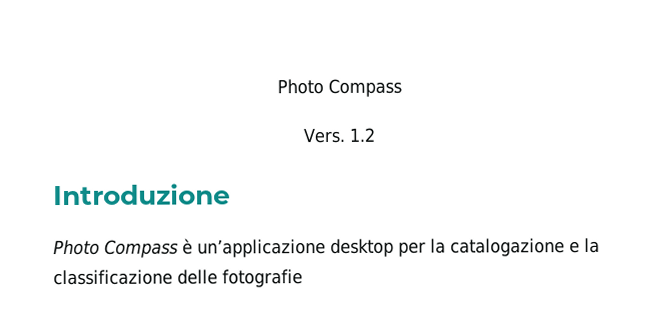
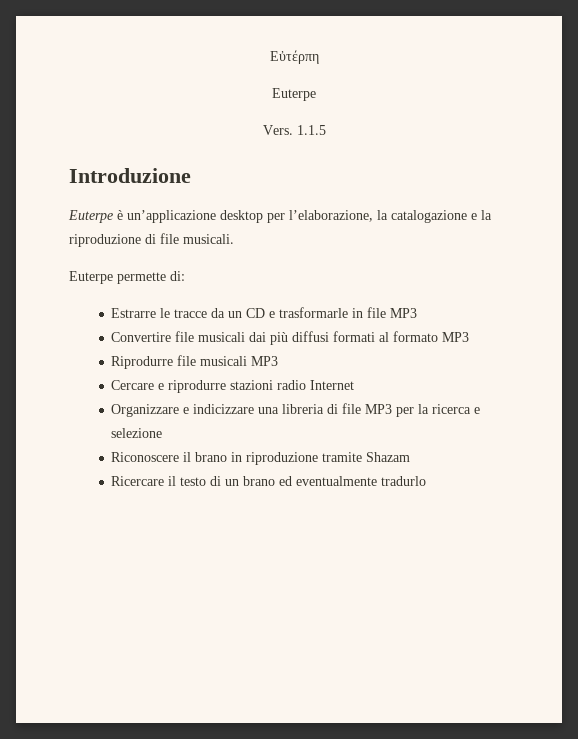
[276,78,402,97] Photo Compass -> [269,50,319,64] [272,88,316,101] Εὐτέρπη // Euterpe
[348,127,375,142] 1.2 -> [296,125,326,135] 1.1.5
[53,239,179,258] Photo Compass -> [68,210,113,223] Euterpe
(426, 249) none -> [289,210,373,222] l’elaborazione,
[53,269,303,288] classificazione delle fotografie -> [69,233,234,247] [69,271,185,284] [111,307,418,318] [111,331,470,345] [111,355,279,369] [111,380,355,393] [111,403,481,417] [111,428,163,438] [111,452,411,465] [111,476,427,486] riproduzione di file musicali. // Euterpe permette di: // Estrarre le tracce da un CD e trasformarle in file MP3 // Convertire file musicali dai più diffusi formati al formato MP3 // Riprodurre file musicali MP3 // Cercare e riprodurre stazioni radio Internet // Organizzare e indicizzare una libreria di file MP3 per la ricerca e selezione // Riconoscere il brano in riproduzione tramite Shazam // Ricercare il testo di un brano ed eventualmente tradurlo

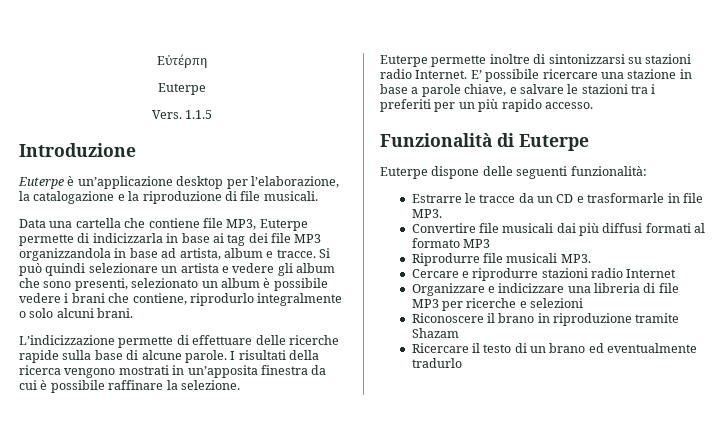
[69,271,185,284] Euterpe permette di: -> [19,218,308,231] [19,233,322,246] [19,248,330,261] [19,263,335,276] [19,278,328,291] [19,293,343,306] [19,308,134,318] [19,335,339,348] [19,350,319,363] [19,365,327,378] [19,380,240,393] [380,54,692,67] [380,69,692,82] [380,84,656,97] [380,99,593,112] [380,133,589,151] [380,166,647,179] Data una cartella che contiene file MP3, Euterpe permette di indicizzarla in base ai tag dei file MP3 organizzandola in base ad artista, album e tracce. Si può quindi selezionare un artista e vedere gli album che sono presenti, selezionato un album è possibile vedere i brani che contiene, riprodurlo integralmente o solo alcuni brani. // L’indicizzazione permette di effettuare delle ricerche rapide sulla base di alcune parole. I risultati della ricerca vengono mostrati in un’apposita finestra da cui è possibile raffinare la selezione. // Euterpe permette inoltre di sintonizzarsi su stazioni radio Internet. E’ possibile ricercare una stazione in base a parole chiave, e salvare le stazioni tra i preferiti per un più rapido accesso. // Funzionalità di Euterpe // Euterpe dispone delle seguenti funzionalità:
[390,308,418,318] MP3 -> [411,209,442,218] MP3.
[251,356,279,366] MP3 -> [560,254,591,263] MP3.
[418,404,481,414] [111,428,163,438] la ricerca e selezione -> [466,298,584,308] ricerche e selezioni

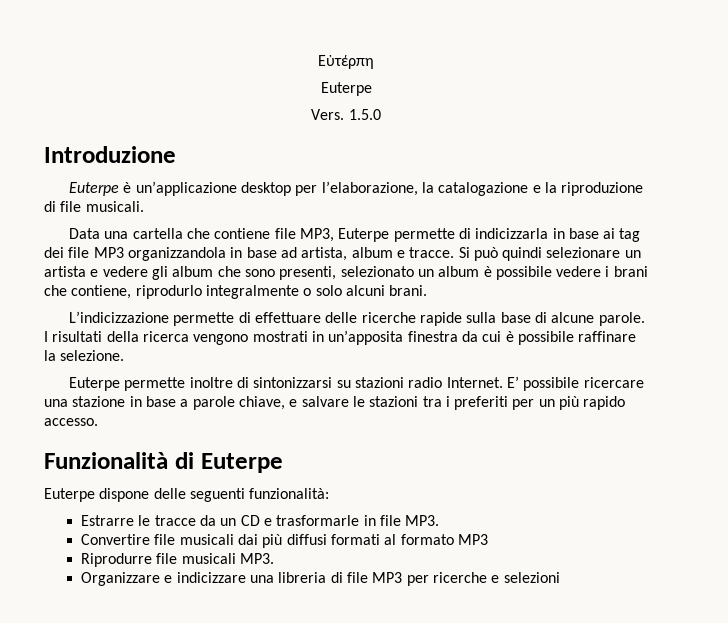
[185,110,213,119] 1.1.5 -> [348,109,381,120] 1.5.0
[411,268,677,281] // Cercare e riprodurre stazioni radio Internet -> (275, 558) none
[411,313,680,326] [411,328,459,338] [411,343,698,353] [411,358,462,368] // Riconoscere il brano in riproduzione tramite Shazam // Ricercare il testo di un brano ed eventualmente tradurlo -> (560, 577) none

